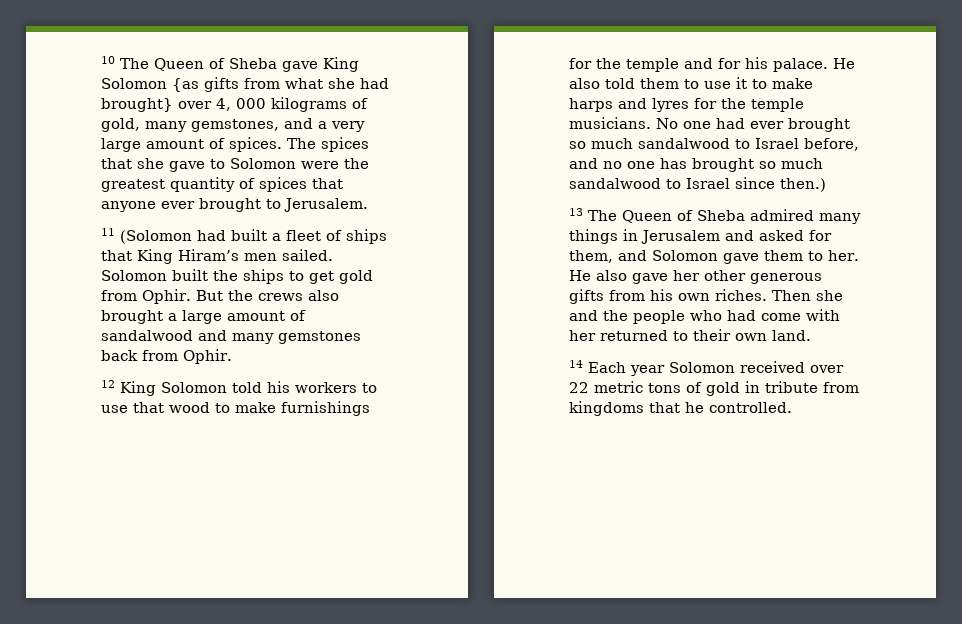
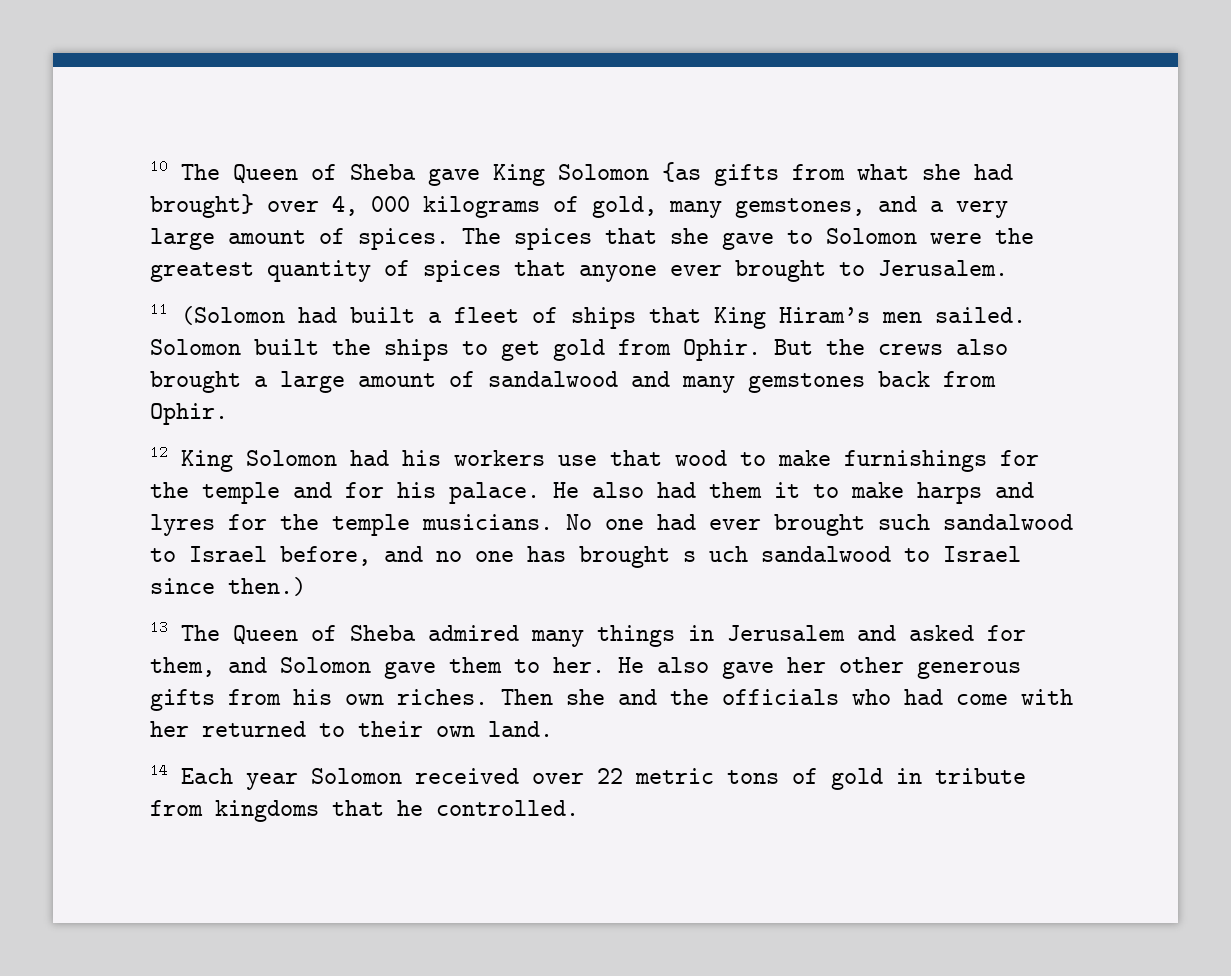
[232,382,262,393] told -> [350,450,389,466] had
[362,383,377,393] to -> (545, 458) none
[605,78,731,89] told them to use -> [657,482,762,498] had them
[569,138,633,149] so much -> [878,514,930,530] such
[759,158,823,169] so much -> [683,546,748,562] s uch
[633,310,685,324] people -> [722,689,839,705] officials

